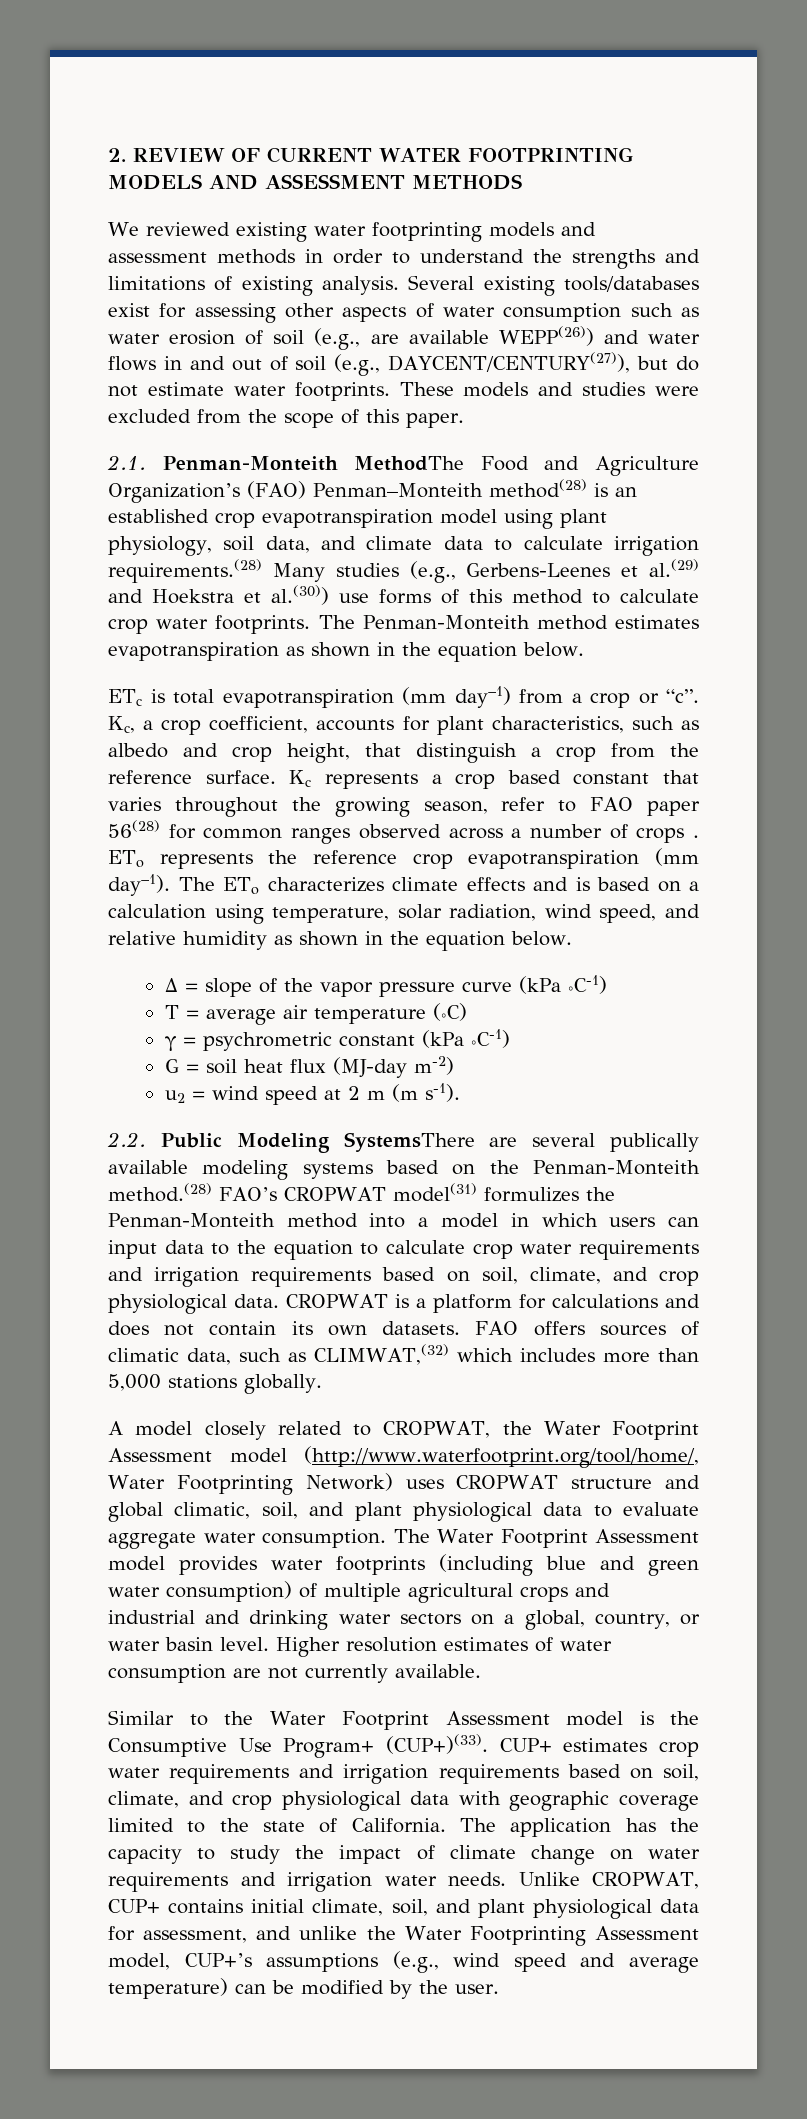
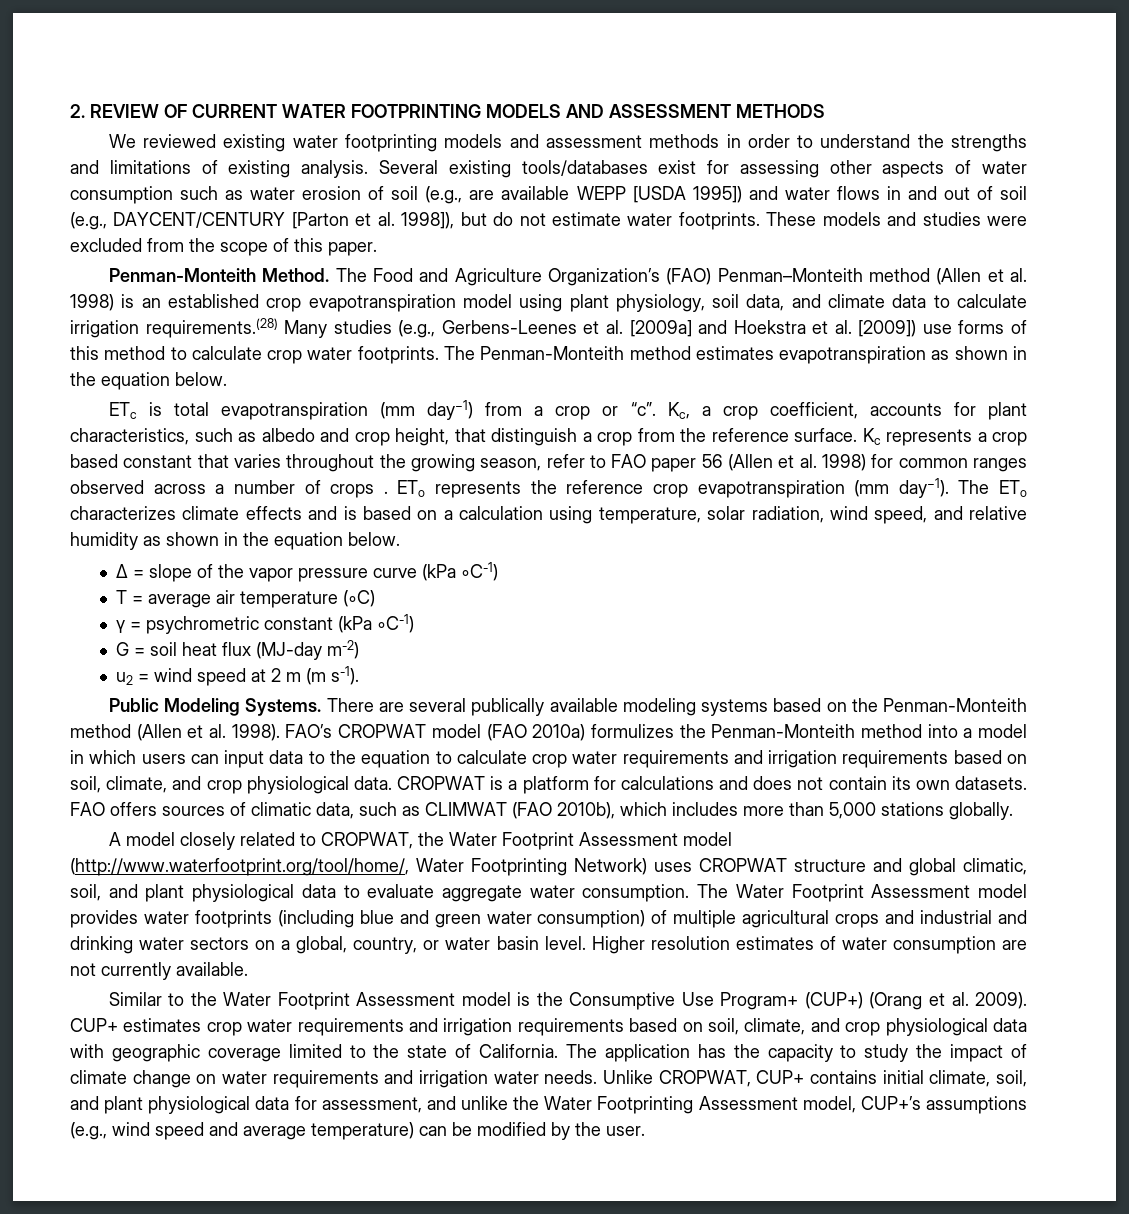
[498,326,594,346] WEPP(26)) -> [576,186,742,203] WEPP [USDA 1995])
[388,352,631,373] DAYCENT/CENTURY(27)), -> [113,212,455,229] DAYCENT/CENTURY [Parton et al. 1998]),
[107,455,465,471] 2.1. Penman-Monteith MethodThe -> [108,268,367,282] Penman-Monteith Method. The
[488,479,587,498] method(28) -> [868,268,1028,285] [70,294,114,311] method (Allen et al. 1998)
[649,559,699,577] al.(29) -> [605,320,692,337] al. [2009a]
[271,585,329,605] al.(30)) -> [834,320,917,337] al. [2009])
[108,820,160,838] 56(28) -> [701,454,867,471] 56 (Allen et al. 1998)
[107,1132,146,1147] 2.2. -> (360, 675) none
[343,1132,475,1152] SystemsThere -> [245,698,374,716] Systems. There
[108,1183,477,1202] method.(28) FAO’s CROPWAT model(31) -> [70,724,586,741] method (Allen et al. 1998). FAO’s CROPWAT model (FAO 2010a)
[314,1344,449,1365] CLIMWAT,(32) -> [425,802,615,819] CLIMWAT (FAO 2010b),
[386,1734,488,1754] (CUP+)(33). -> [804,992,1027,1010] (CUP+) (Orang et al. 2009).

